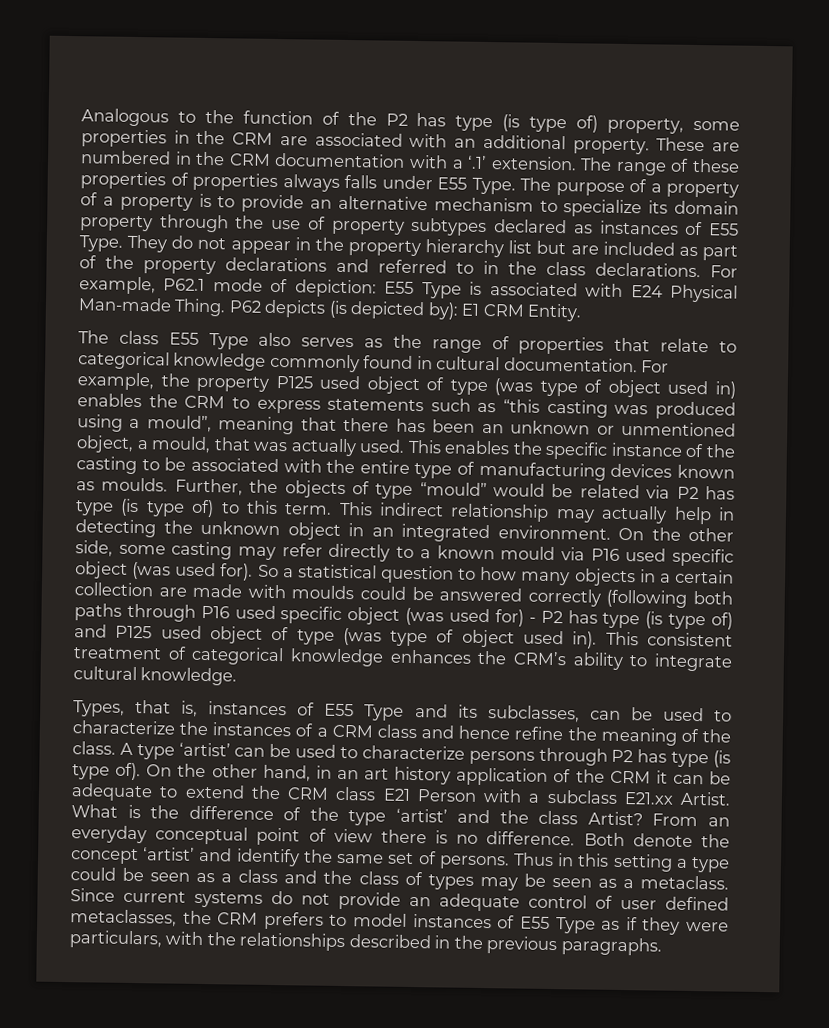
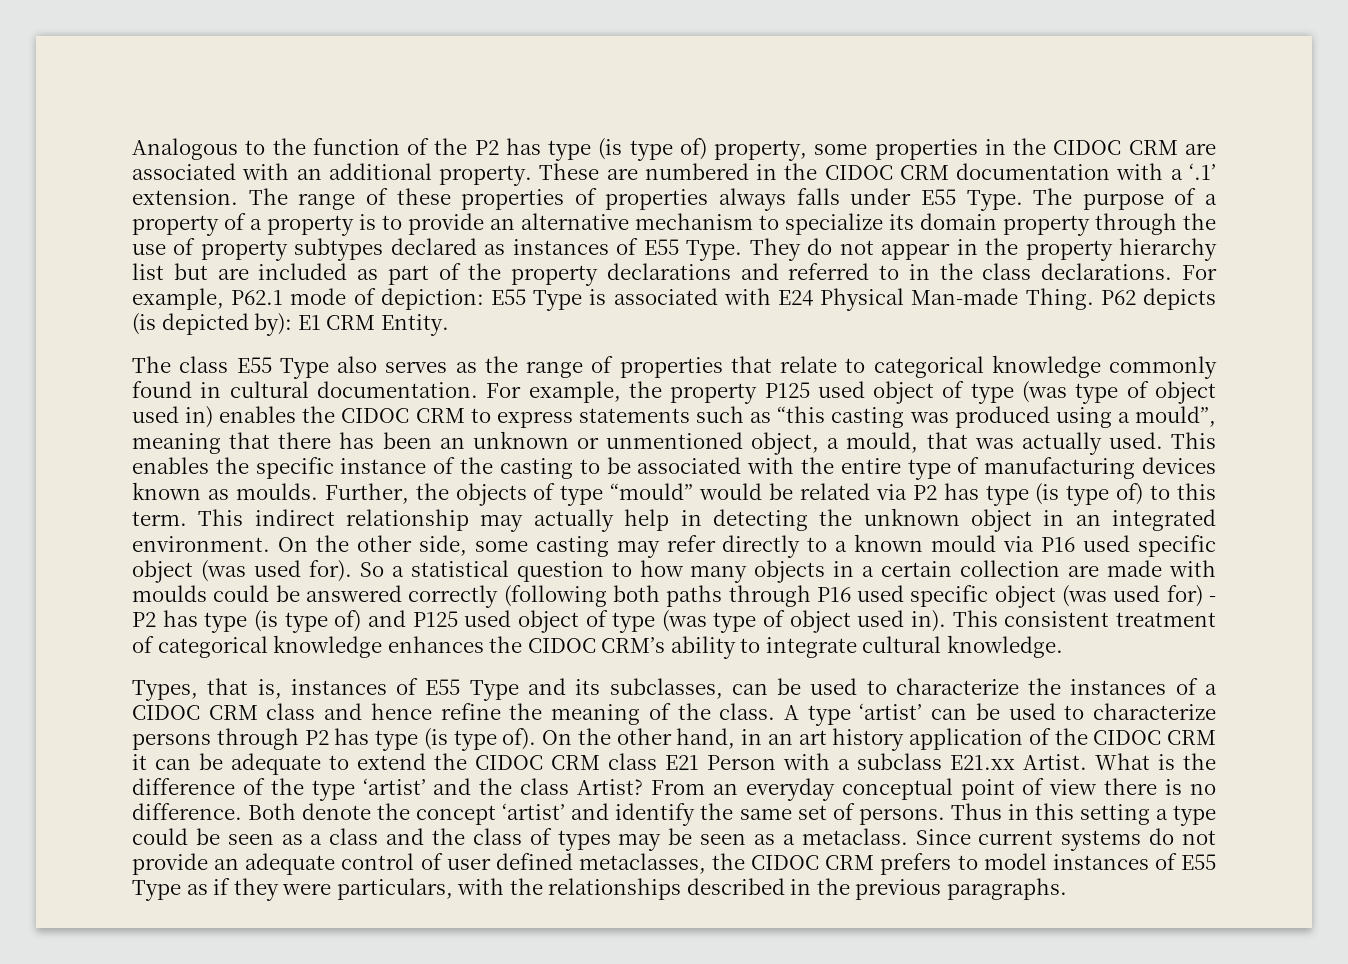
(226, 137) none -> [1053,140,1122,155] CIDOC
(226, 158) none -> [824,165,893,180] CIDOC
(178, 401) none -> [341,408,410,423] CIDOC
(508, 657) none -> [527,638,596,653] CIDOC
(328, 732) none -> [132,705,200,720] CIDOC
(605, 776) none -> [1093,730,1162,745] CIDOC
(281, 792) none -> [475,755,543,770] CIDOC
(212, 917) none -> [751,855,820,870] CIDOC

